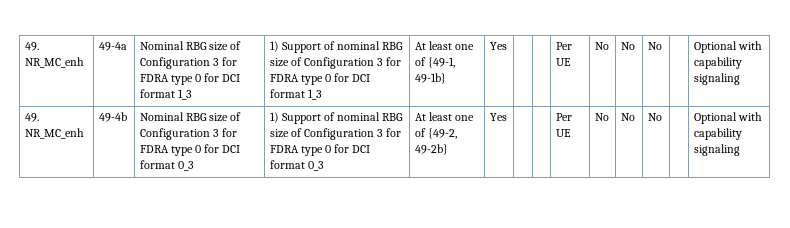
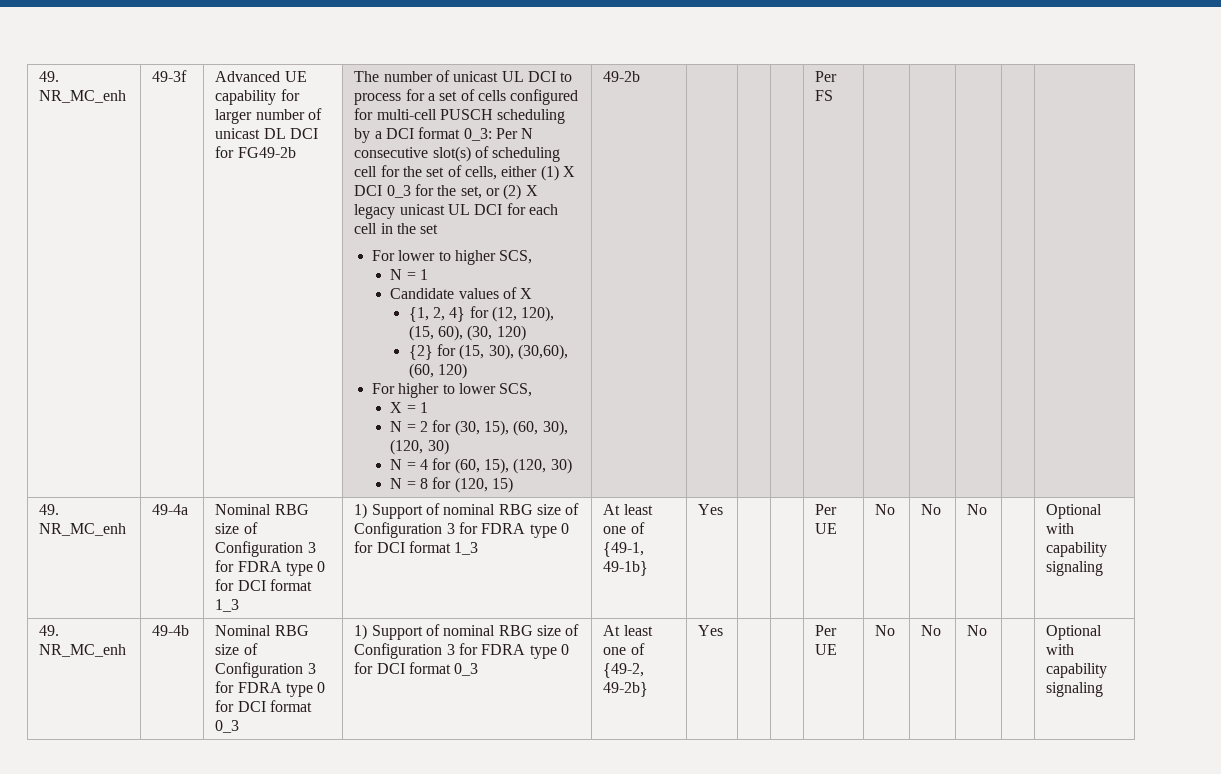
[24,42,39,51] [24,57,84,68] 49. NR_MC_enh -> [39,71,60,82] [39,90,127,103] [152,70,188,82] [215,71,307,82] [215,89,300,105] [215,108,323,124] [215,128,319,139] [215,146,296,158] [354,70,573,82] [354,89,579,105] [354,108,566,124] [354,127,534,143] [354,146,561,162] [354,165,576,181] [354,184,538,200] [354,203,559,219] [354,223,439,234] [372,250,533,265] [390,269,429,280] [390,287,533,299] [408,306,555,322] [408,325,526,341] [408,344,568,360] [408,363,467,379] [372,383,533,398] [390,402,429,413] [390,420,568,436] [390,439,449,455] [390,458,572,474] [390,477,513,493] [603,71,641,82] [815,71,838,82] [815,90,834,101] [39,504,60,515] [39,523,127,536] 49. NR_MC_enh | 49-3f | Advanced UE capability for larger number of unicast DL DCI for FG49-2b | The number of unicast UL DCI to process for a set of cells configured for multi-cell PUSCH scheduling by a DCI format 0_3: Per N consecutive slot(s) of scheduling cell for the set of cells, either (1) X DCI 0_3 for the set, or (2) X legacy unicast UL DCI for each cell in the set // For lower to higher SCS, // N = 1 // Candidate values of X // {1, 2, 4} for (12, 120), (15, 60), (30, 120) // {2} for (15, 30), (30,60), (60, 120) // For higher to lower SCS, // X = 1 // N = 2 for (30, 15), (60, 30), (120, 30) // N = 4 for (60, 15), (120, 30) // N = 8 for (120, 15) | 49-2b | | | | Per FS | | | | | // 49. NR_MC_enh

